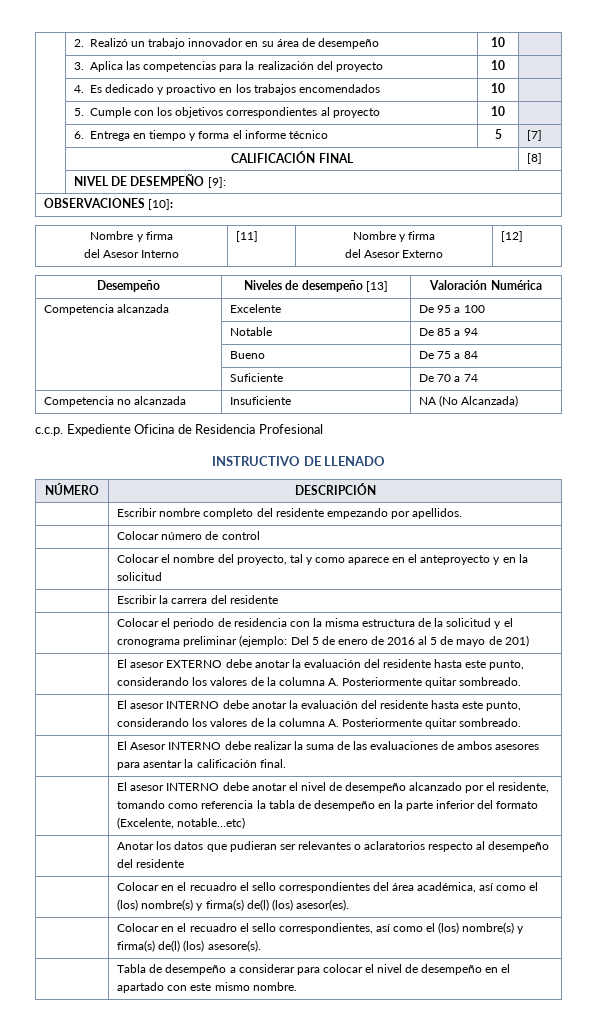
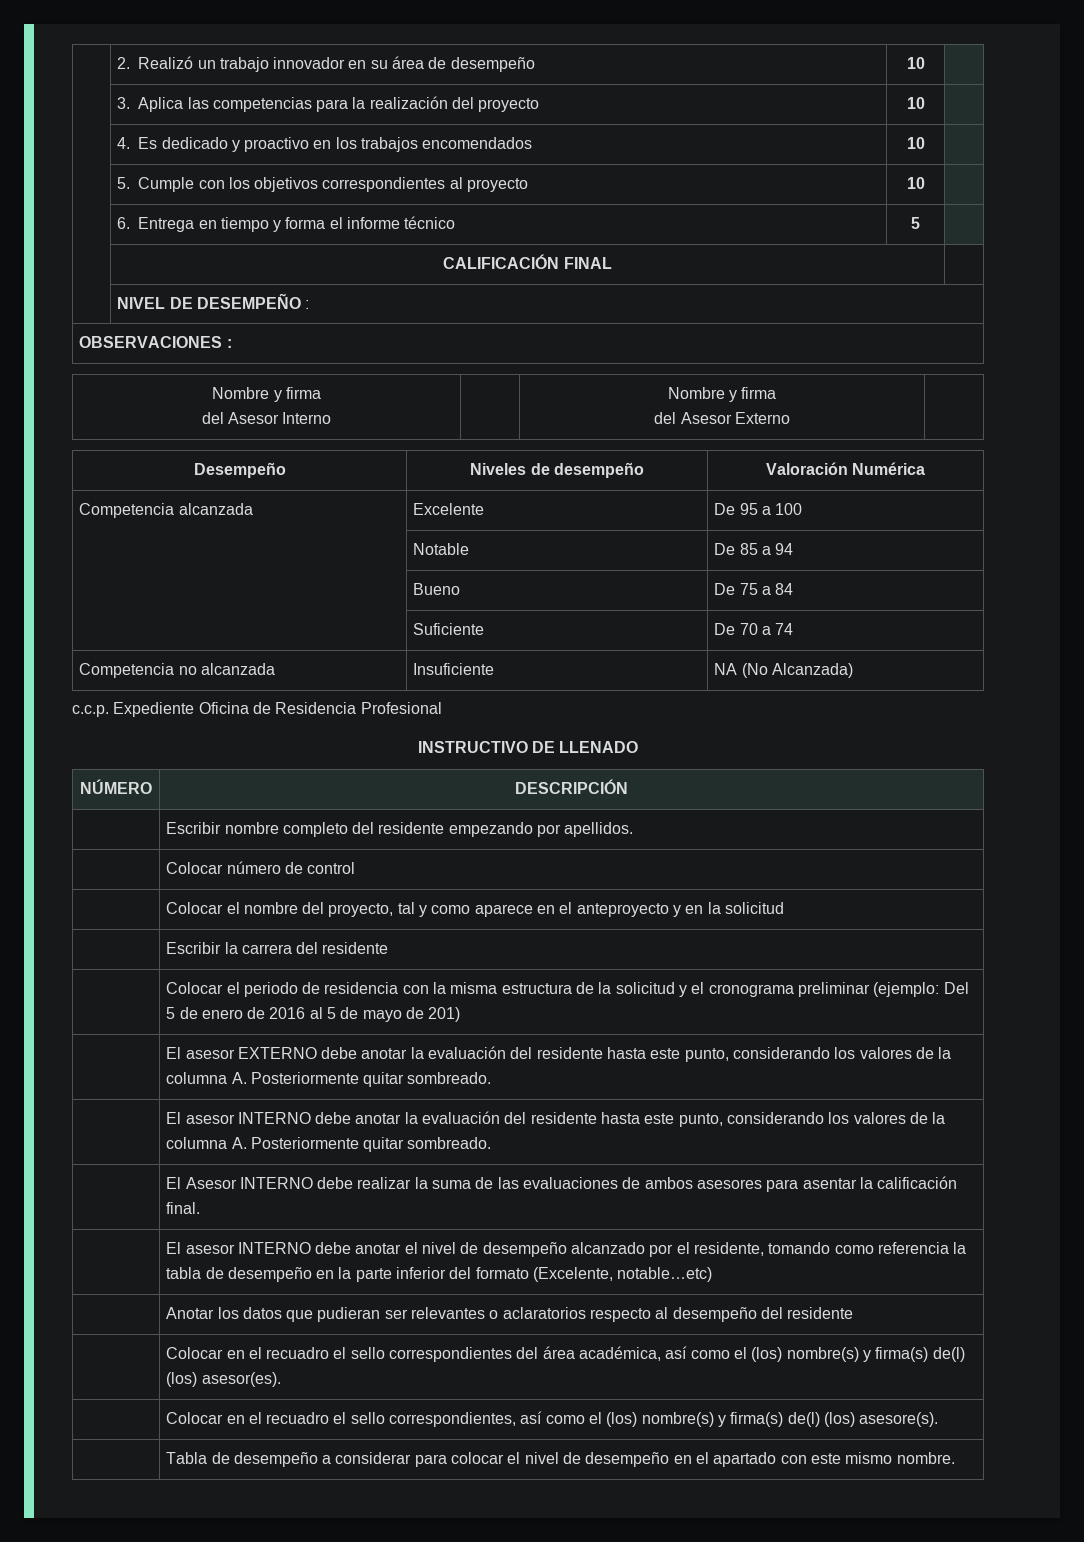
[527,130,543,141] [7] -> (920, 223) none
[527,153,543,164] [8] -> (612, 263) none
[207,177,226,188] [9]: -> [305,300,310,309] :
[148,199,174,210] [10]: -> [226,339,232,348] :
[236,231,259,242] [11] -> (332, 418) none
[501,231,524,242] [12] -> (790, 418) none
[365,281,388,292] [13] -> (644, 470) none

